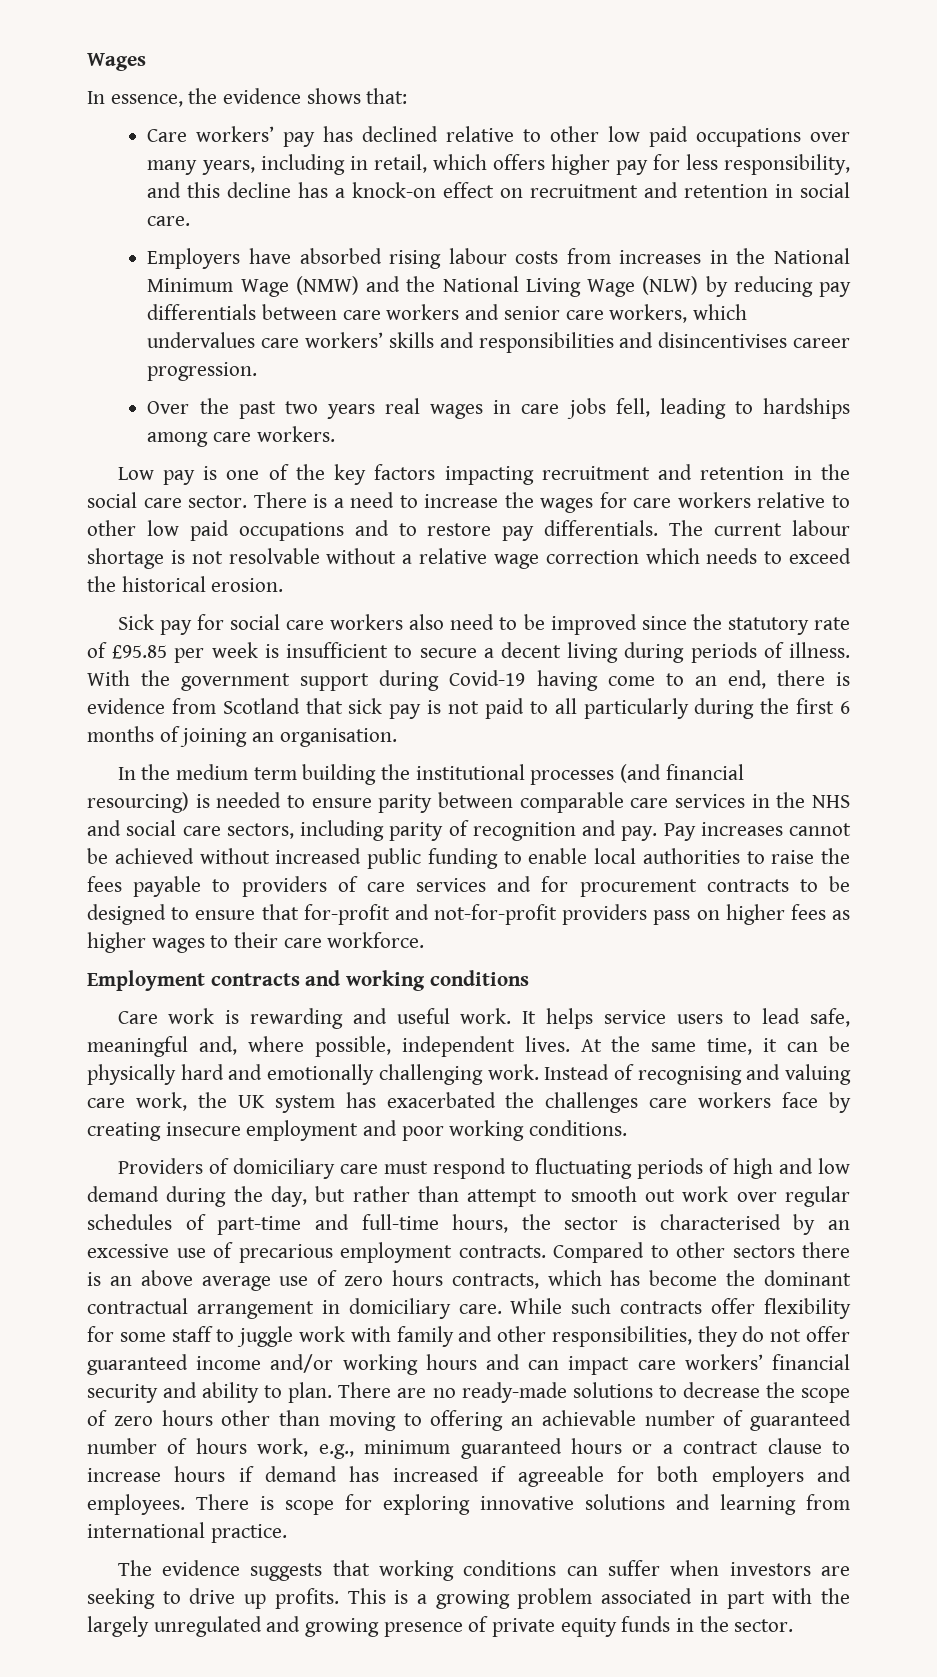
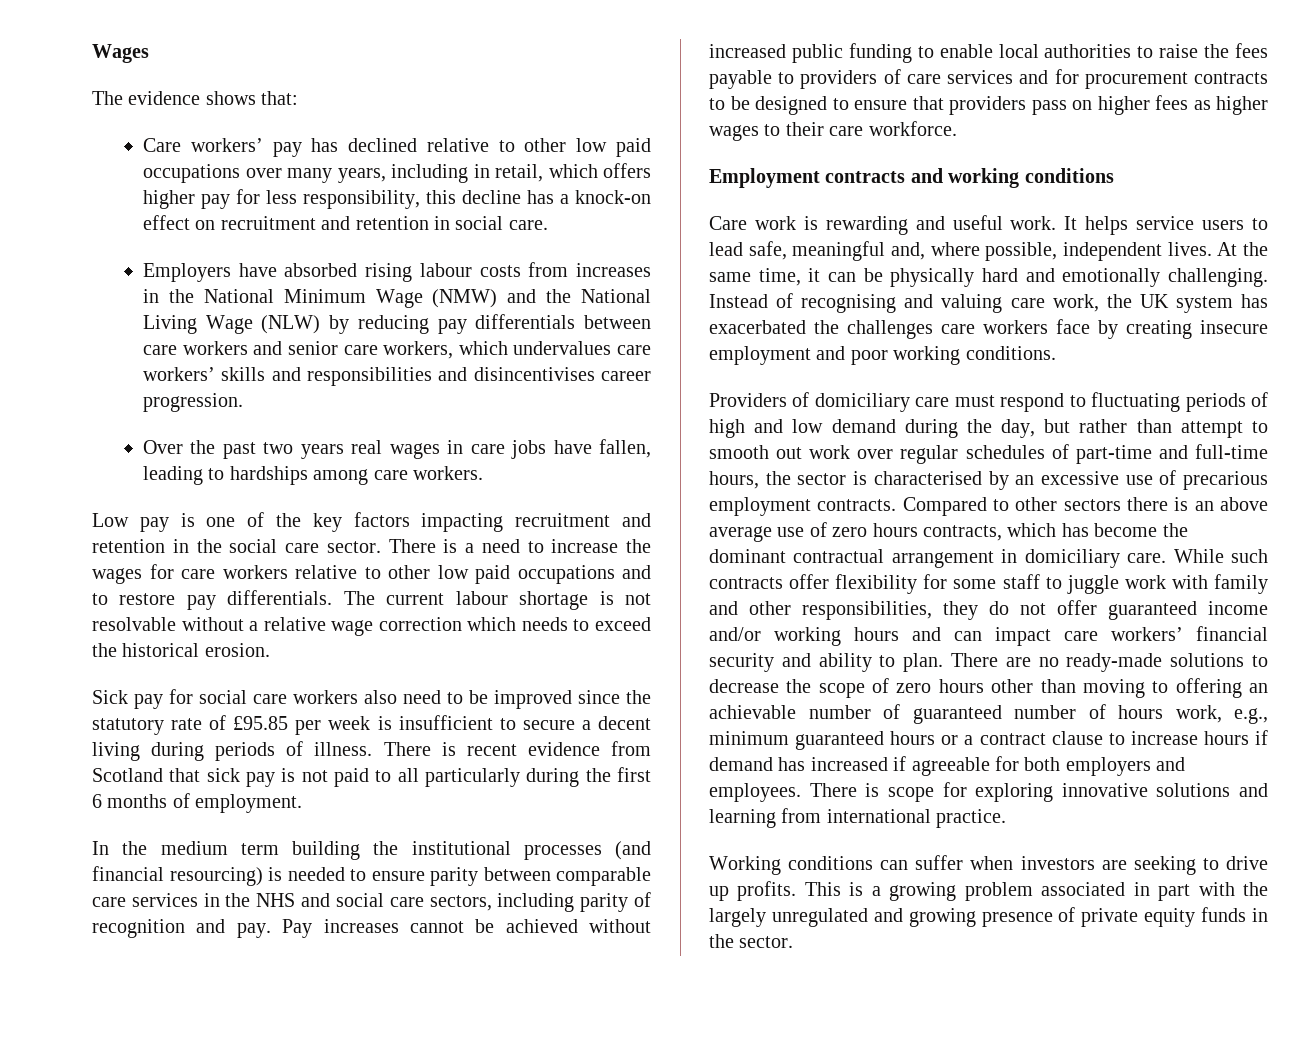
[87,88,218,107] In essence, the -> [92,91,123,105] The
[147,182,182,198] and -> (421, 199) none
[615,398,650,417] fell, -> [553,439,651,458] have fallen,
[87,670,851,691] With the government support during Covid-19 having come to an end, there is -> [383,742,517,756] There is recent
[180,728,397,747] joining an organisation. -> [195,794,303,813] employment.
[303,904,557,925] for-profit and not-for-profit -> (944, 103) none
[378,1064,539,1085] challenging work. -> [1168,268,1268,287] challenging.
[117,1560,454,1581] The evidence suggests that working -> [709,856,781,875] Working

